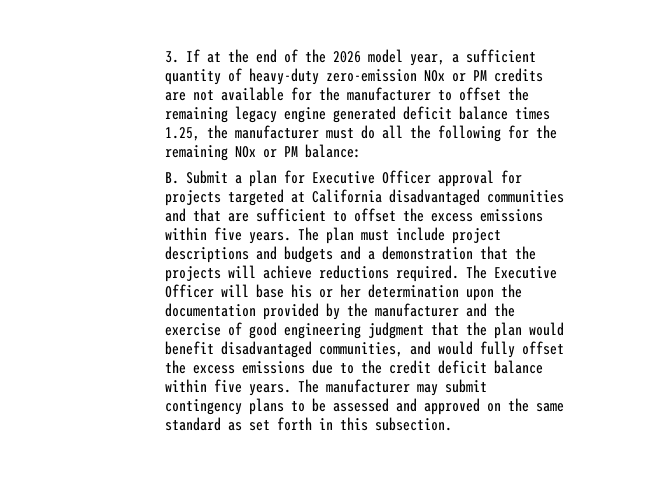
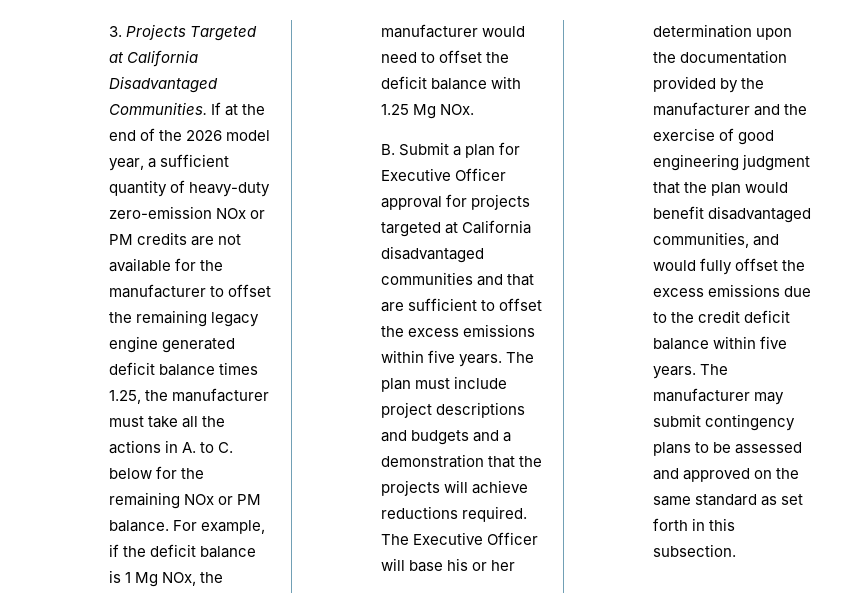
(180, 57) none -> [125,24,257,41] [108,50,198,67] [108,76,218,93] [108,102,207,115] Projects Targeted at California Disadvantaged Communities.
[361,125,376,139] do -> [147,416,178,428] take
[438,125,502,142] following -> [108,440,233,454] [108,468,152,479] actions in A. to C. below
[305,144,362,158] balance: -> [108,520,265,534] [108,544,256,558] [108,570,223,587] [380,24,525,38] [380,50,509,63] [380,76,521,90] [380,104,474,119] balance. For example, if the deficit balance is 1 Mg NOx, the manufacturer would need to offset the deficit balance with 1.25 Mg NOx.

